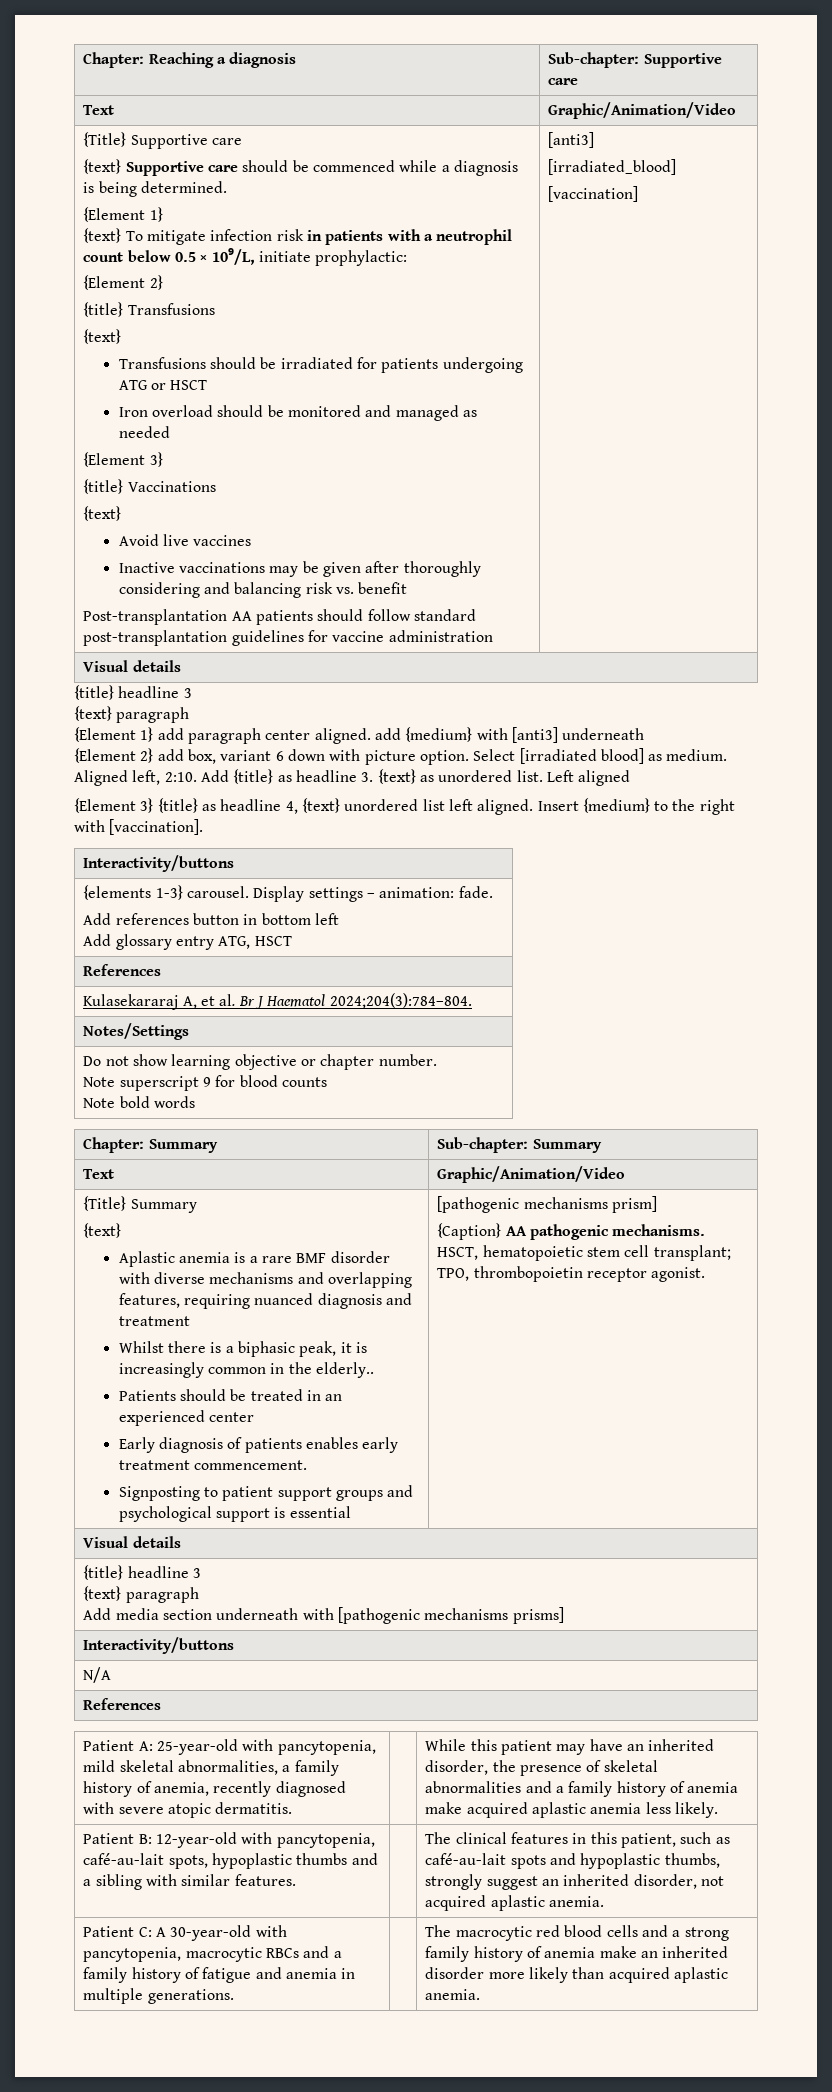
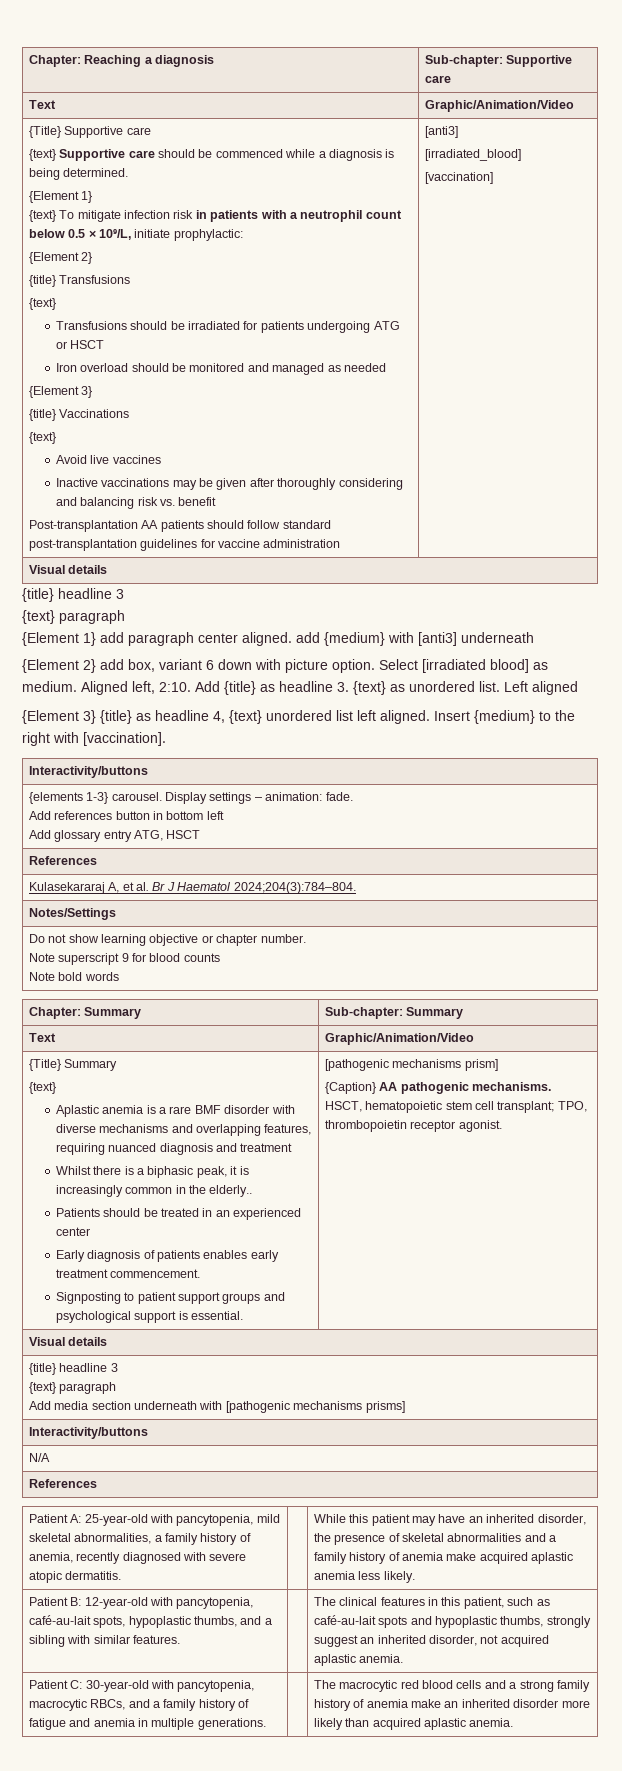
[289,1506,351,1518] essential -> [191,1311,244,1320] essential.
[296,1853,348,1865] thumbs -> [194,1616,238,1627] thumbs,
[156,1927,167,1937] A -> (83, 1684) none
[266,1948,300,1958] RBCs -> [90,1699,126,1710] RBCs,

